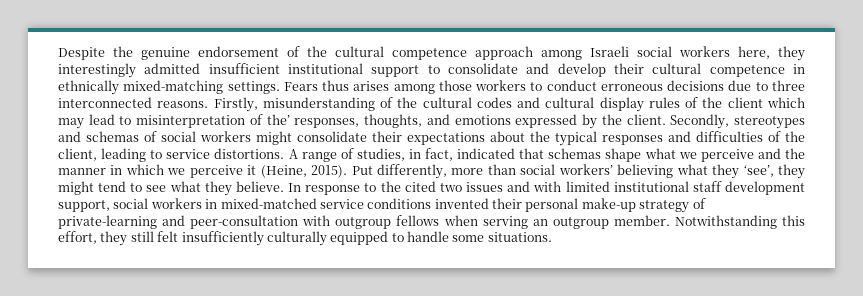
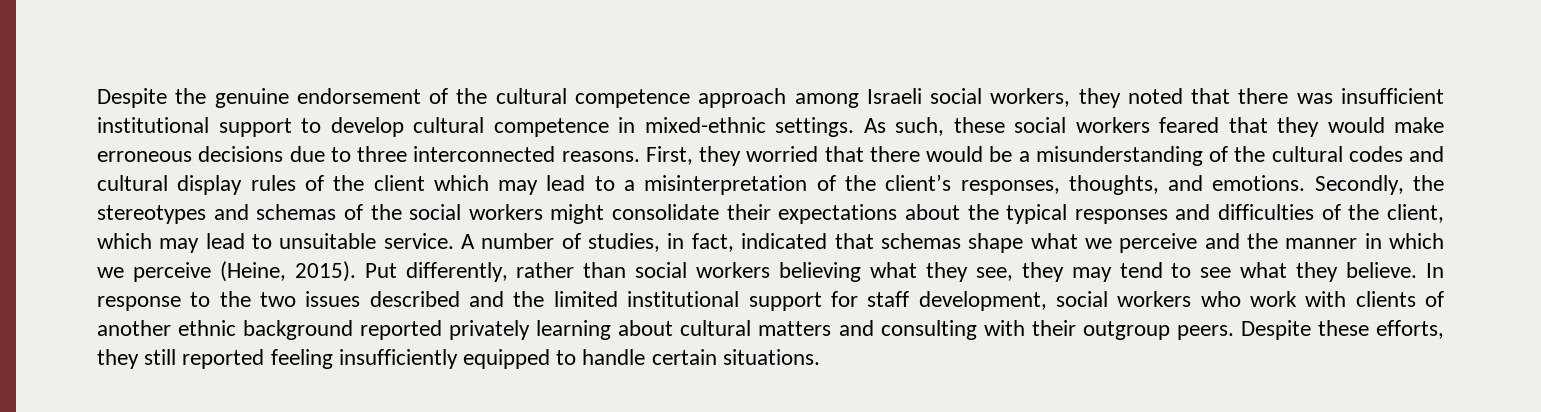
[679,46,805,61] [58,63,805,78] [58,80,597,95] workers here, they interestingly admitted insufficient institutional support to consolidate and develop their cultural competence in ethnically mixed-matching settings. Fears thus arises among those workers to conduct -> [990,88,1445,108] [97,117,1444,137] workers, they noted that there was insufficient institutional support to develop cultural competence in mixed-ethnic settings. As such, these social workers feared that they would make
[213,97,258,112] Firstly, -> [645,146,1030,166] First, they worried that there would be a
(132, 120) none -> [624,180,635,191] a
[266,114,290,125] the’ -> [844,174,952,191] the client’s
[454,114,730,129] emotions expressed by the client. Secondly, -> [1212,175,1444,195] emotions. Secondly, the
(157, 136) none -> [370,204,402,220] the
[101,148,337,162] leading to service distortions. A range -> [97,233,555,253] which may lead to unsuitable service. A number
[247,165,257,175] it -> (211, 272) none
[451,168,484,175] more -> [516,262,575,278] rather
[558,164,613,175] workers’ -> [696,262,771,278] workers
[743,164,806,179] [58,181,94,195] ‘see’, they might -> [975,262,1112,282] see, they may
[404,181,436,192] cited -> (251, 299) none
[507,181,805,195] [58,198,706,213] [58,215,805,229] [58,231,327,246] and with limited institutional staff development support, social workers in mixed-matched service conditions invented their personal make-up strategy of private-learning and peer-consultation with outgroup fellows when serving an outgroup member. Notwithstanding this effort, they still felt insufficiently culturally -> [369,291,1444,311] [97,320,1444,340] [97,349,458,369] described and the limited institutional support for staff development, social workers who work with clients of another ethnic background reported privately learning about cultural matters and consulting with their outgroup peers. Despite these efforts, they still reported feeling insufficiently
[452,235,485,242] some -> [651,349,717,365] certain

